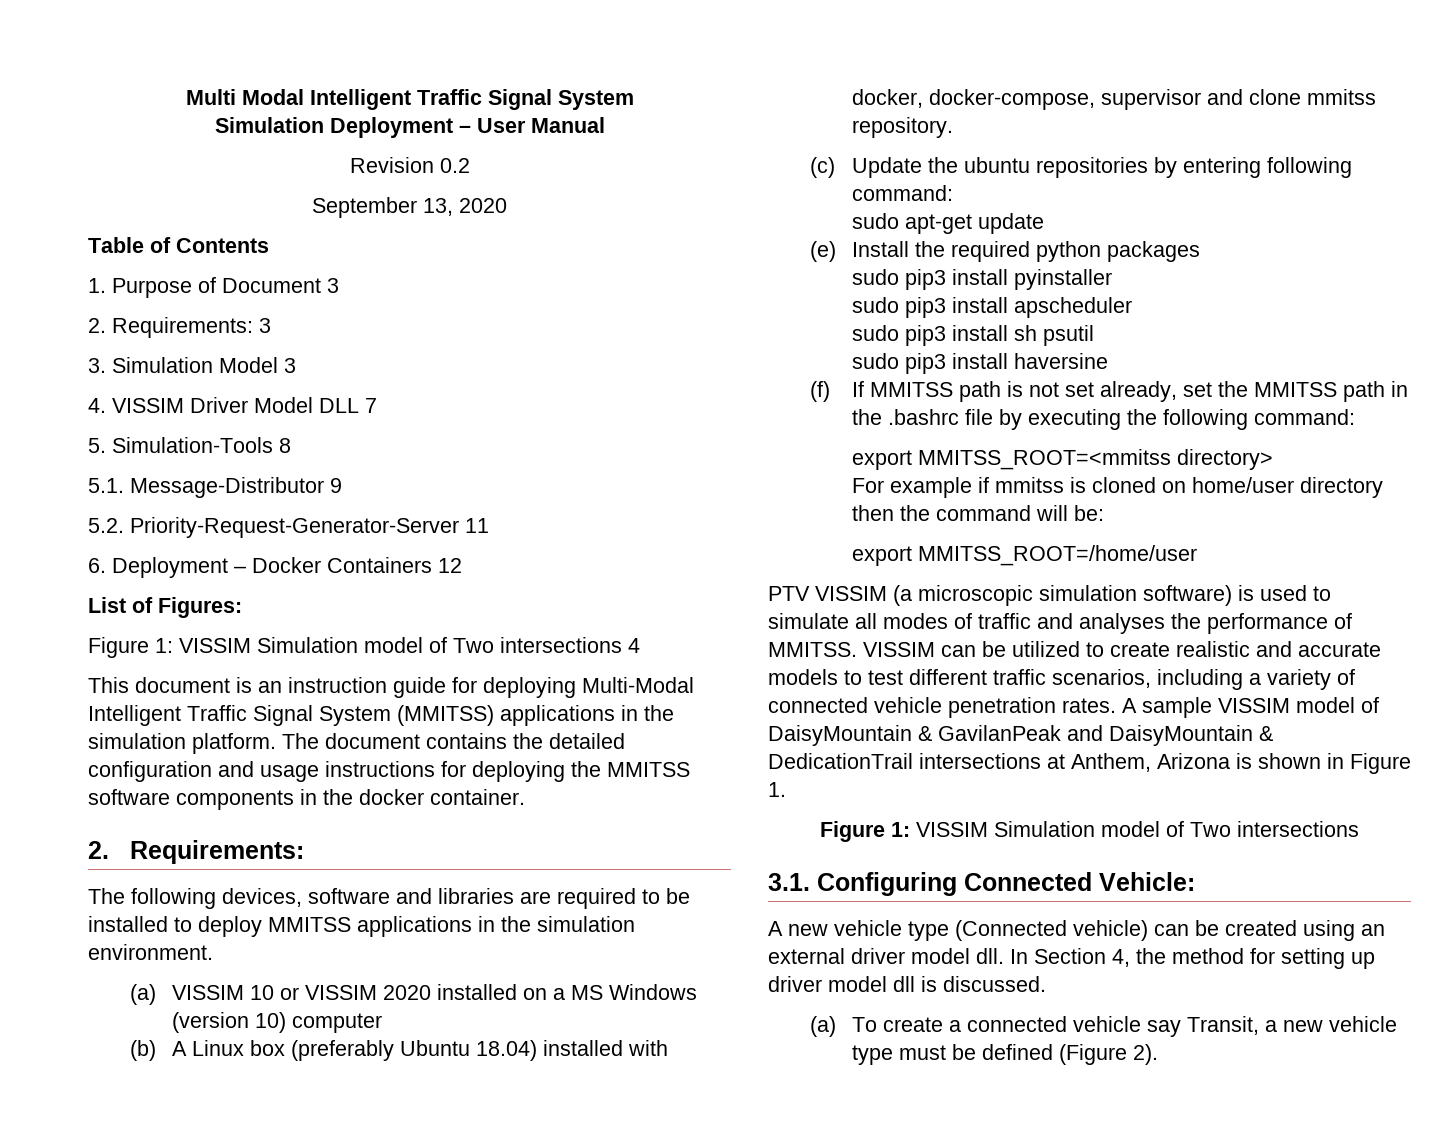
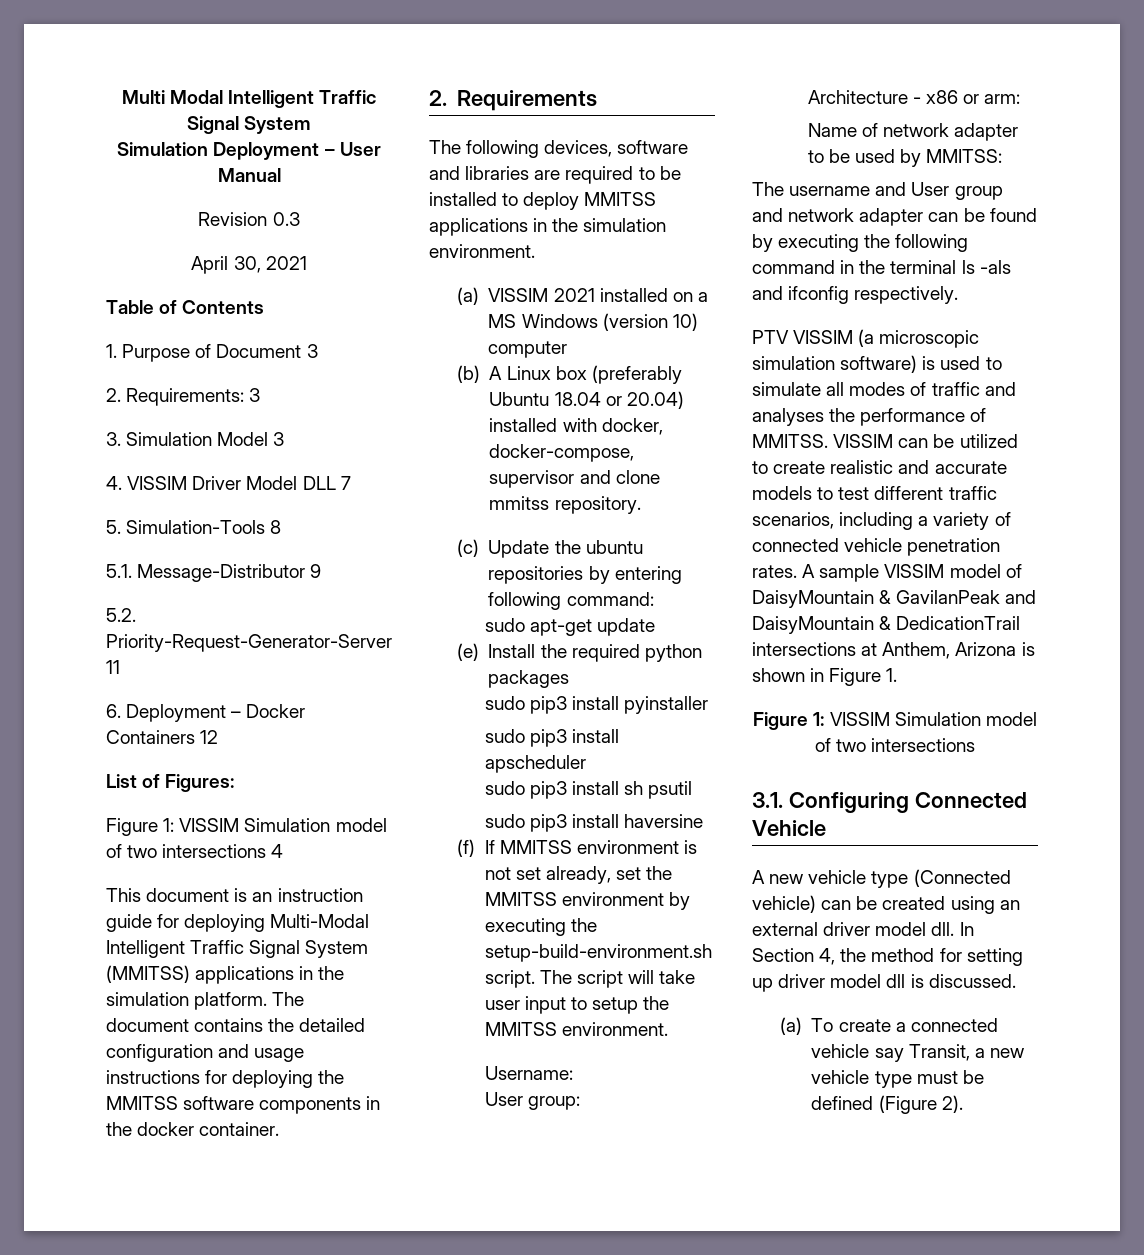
[439,158,470,173] [312,197,507,218] 0.2 // September 13, 2020 -> [272,212,300,226] [191,256,307,274] 0.3 // April 30, 2021
[453,638,494,653] Two -> [127,845,158,858] two
[130,840,305,864] Requirements: -> [456,90,597,111] Requirements
[250,985,432,1000] 10 or VISSIM 2020 -> [553,288,595,302] 2021
[476,1040,538,1061] 18.04) -> [554,391,684,409] 18.04 or 20.04)
[959,381,1002,402] path -> [577,840,680,854] environment
[1343,381,1409,402] [852,409,1356,430] [852,449,1274,470] [852,477,1384,498] [852,505,1105,521] [852,545,1198,566] path in the .bashrc file by executing the following command: // export MMITSS_ROOT=<mmitss directory> // For example if mmitss is cloned on home/user directory then the command will be: // export MMITSS_ROOT=/home/user -> [561,892,691,910] [484,918,597,936] [484,944,712,962] [484,970,696,988] [484,996,670,1014] [484,1022,668,1036] [484,1066,573,1080] [484,1092,580,1110] [807,90,1021,104] [807,123,1019,141] [807,149,1003,167] [752,182,1003,200] [752,208,1037,226] [752,234,969,252] [752,260,1011,274] [752,286,959,304] environment by executing the setup-build-environment.sh script. The script will take user input to setup the MMITSS environment. // Username: // User group: // Architecture - x86 or arm: // Name of network adapter to be used by MMITSS: // The username and User group and network adapter can be found by executing the following command in the terminal ls -als and ifconfig respectively.
[1190,822,1231,837] Two -> [836,739,866,752] two
[1099,872,1195,891] Vehicle: -> [752,820,826,836] Vehicle

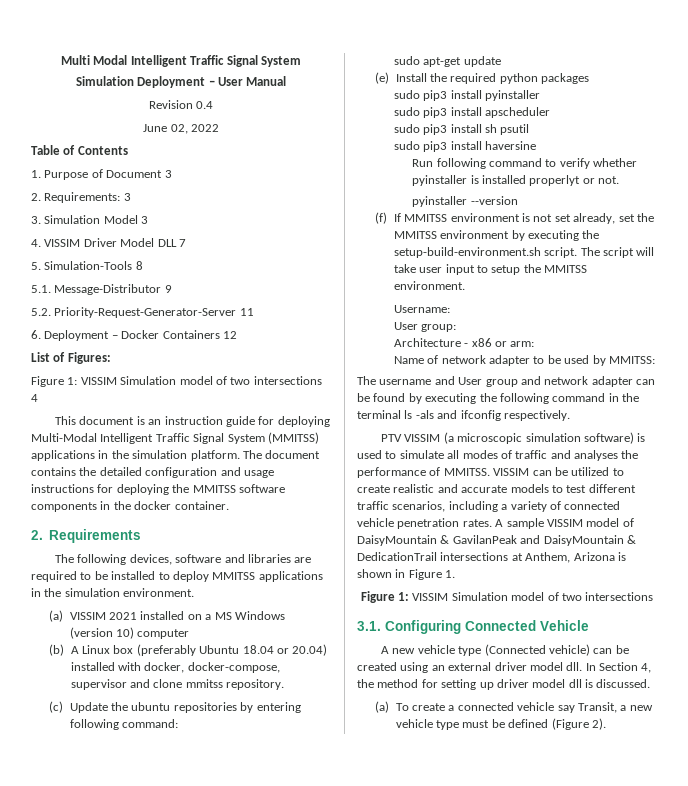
[272,212,300,226] [191,256,307,274] 0.3 // April 30, 2021 -> [196,101,214,109] [143,124,219,134] 0.4 // June 02, 2022
(704, 821) none -> [412,158,638,169] [412,175,620,186] [412,196,518,207] // Run following command to verify whether pyinstaller is installed properlyt or not. // pyinstaller --version

